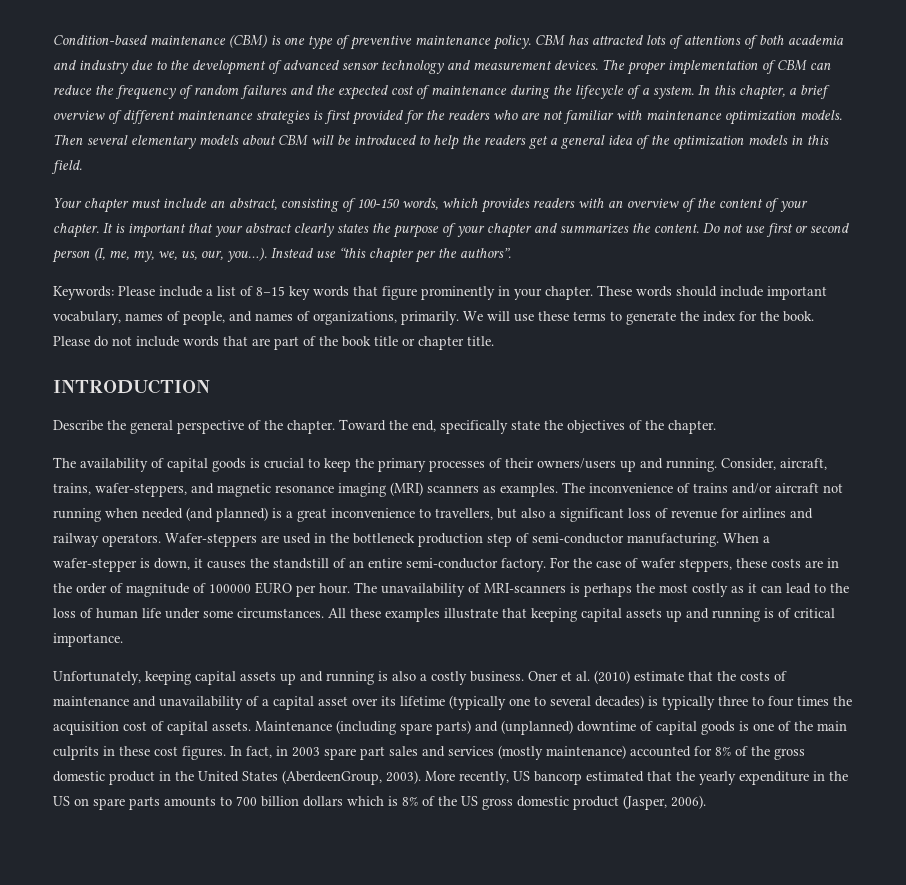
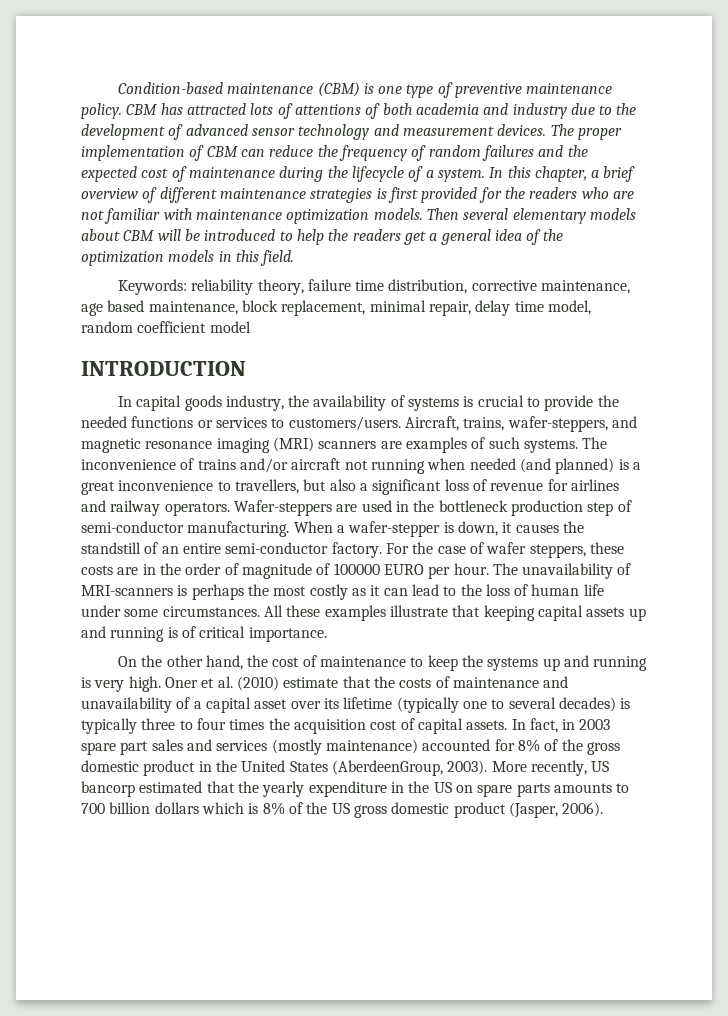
[53,198,808,213] [53,223,849,238] [52,247,511,263] [53,285,827,300] [53,311,814,325] [53,336,494,350] [53,379,210,394] [53,419,716,434] [53,457,827,472] Your chapter must include an abstract, consisting of 100-150 words, which provides readers with an overview of the content of your chapter. It is important that your abstract clearly states the purpose of your chapter and summarizes the content. Do not use first or second person (I, me, my, we, us, our, you…). Instead use “this chapter per the authors”. // Keywords: Please include a list of 8–15 key words that figure prominently in your chapter. These words should include important vocabulary, names of people, and names of organizations, primarily. We will use these terms to generate the index for the book. Please do not include words that are part of the book title or chapter title. // INTRODUCTION // Describe the general perspective of the chapter. Toward the end, specifically state the objectives of the chapter. // The availability of capital goods is crucial to keep the primary processes of their owners/users up and running. Consider, aircraft, -> [117,279,631,295] [81,300,591,316] [81,321,251,333] [81,361,246,376] [117,395,619,411] [81,416,459,431] Keywords: reliability theory, failure time distribution, corrective maintenance, age based maintenance, block replacement, minimal repair, delay time model, random coefficient model // INTRODUCTION // In capital goods industry, the availability of systems is crucial to provide the needed functions or services to customers/users. Aircraft,
[483,483,558,497] as examples. -> [380,437,578,453] are examples of such systems.
[53,671,524,685] Unfortunately, keeping capital assets up and running is also a costly business. -> [117,655,648,671] [81,676,161,692] On the other hand, the cost of maintenance to keep the systems up and running is very high.
[255,720,847,735] [53,746,226,760] Maintenance (including spare parts) and (unplanned) downtime of capital goods is one of the main culprits in these cost figures. -> (508, 725) none

